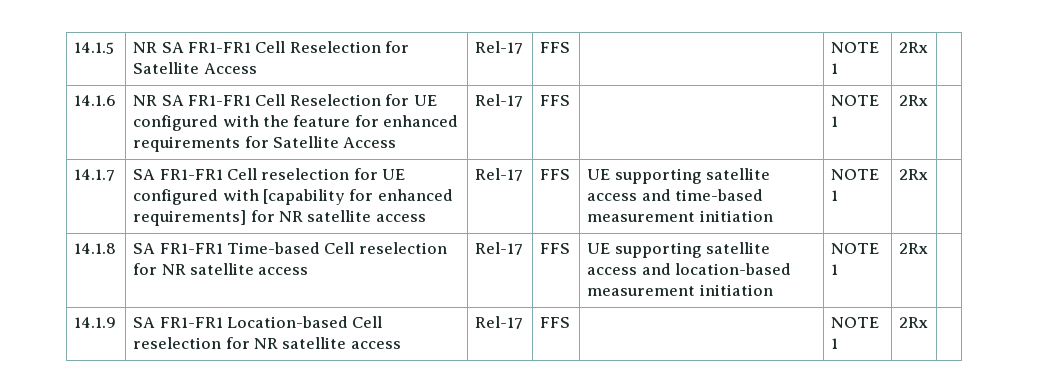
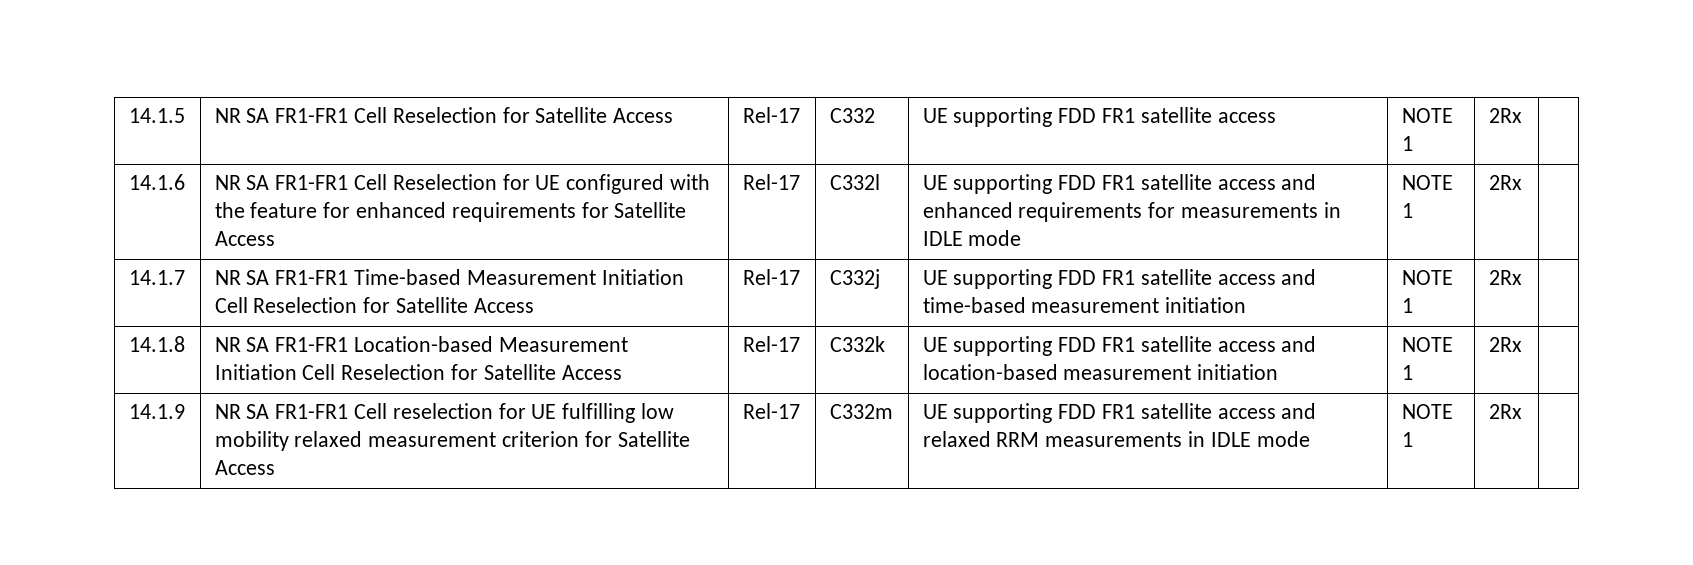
[540,42,571,53] FFS | -> [829,108,875,123] [922,107,1276,127] C332 | UE supporting FDD FR1 satellite access
[540,95,571,106] FFS | -> [829,174,880,190] [922,174,1317,194] [922,202,1341,222] [922,230,1022,246] C332l | UE supporting FDD FR1 satellite access and enhanced requirements for measurements in IDLE mode
[133,168,406,180] [133,189,453,205] [133,210,426,226] [475,168,524,181] [540,169,571,180] [587,168,702,184] SA FR1-FR1 Cell reselection for UE configured with [capability for enhanced requirements] for NR satellite access | Rel-17 | FFS | UE supporting -> [214,269,684,285] [214,297,534,313] [742,269,800,285] [829,269,880,289] [922,269,1136,289] NR SA FR1-FR1 Time-based Measurement Initiation Cell Reselection for Satellite Access | Rel-17 | C332j | UE supporting FDD FR1
[133,242,447,254] [133,263,309,275] [475,242,524,255] [540,243,571,254] [587,242,702,258] SA FR1-FR1 Time-based Cell reselection for NR satellite access | Rel-17 | FFS | UE supporting -> [214,336,628,352] [214,364,622,380] [742,336,800,352] [829,336,885,352] [922,336,1136,356] NR SA FR1-FR1 Location-based Measurement Initiation Cell Reselection for Satellite Access | Rel-17 | C332k | UE supporting FDD FR1
[133,316,383,328] [133,337,401,349] [475,316,524,329] [540,317,571,328] SA FR1-FR1 Location-based Cell reselection for NR satellite access | Rel-17 | FFS | -> [214,403,675,423] [214,431,690,451] [214,460,275,475] [742,403,800,419] [829,404,893,419] [922,403,1317,423] [922,431,1310,447] NR SA FR1-FR1 Cell reselection for UE fulfilling low mobility relaxed measurement criterion for Satellite Access | Rel-17 | C332m | UE supporting FDD FR1 satellite access and relaxed RRM measurements in IDLE mode

